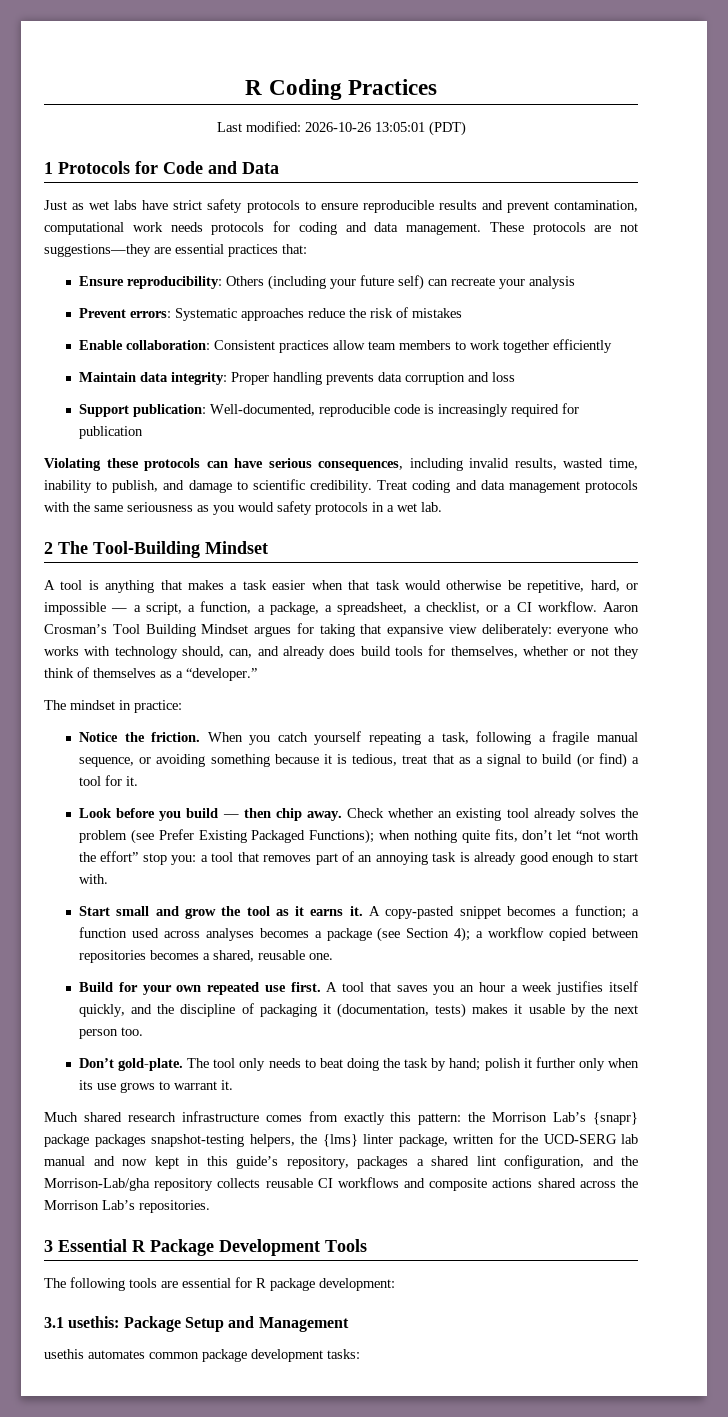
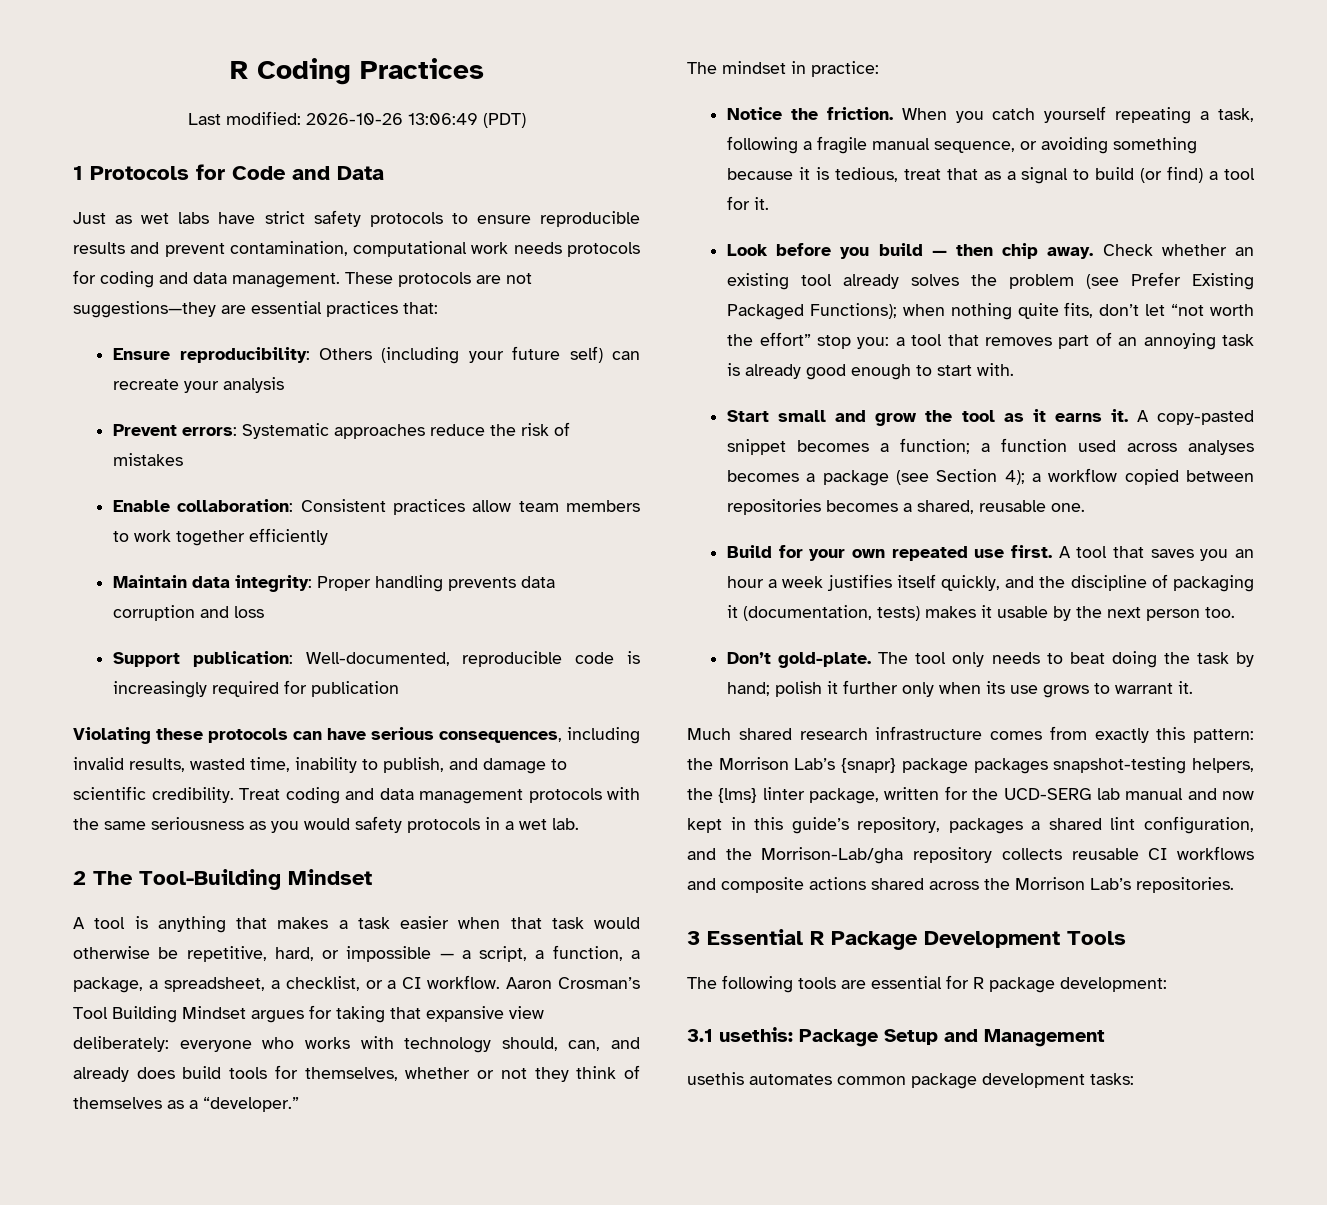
[374,122,425,132] 13:05:01 -> [407,113,478,125] 13:06:49

